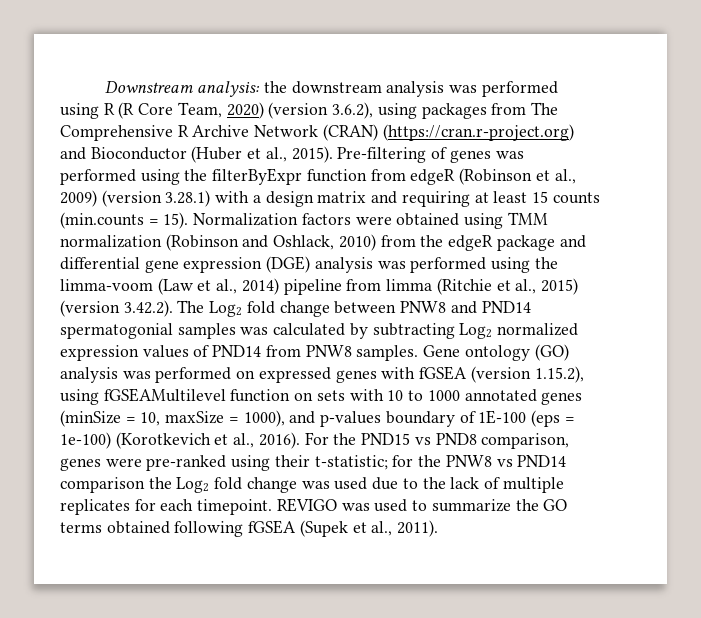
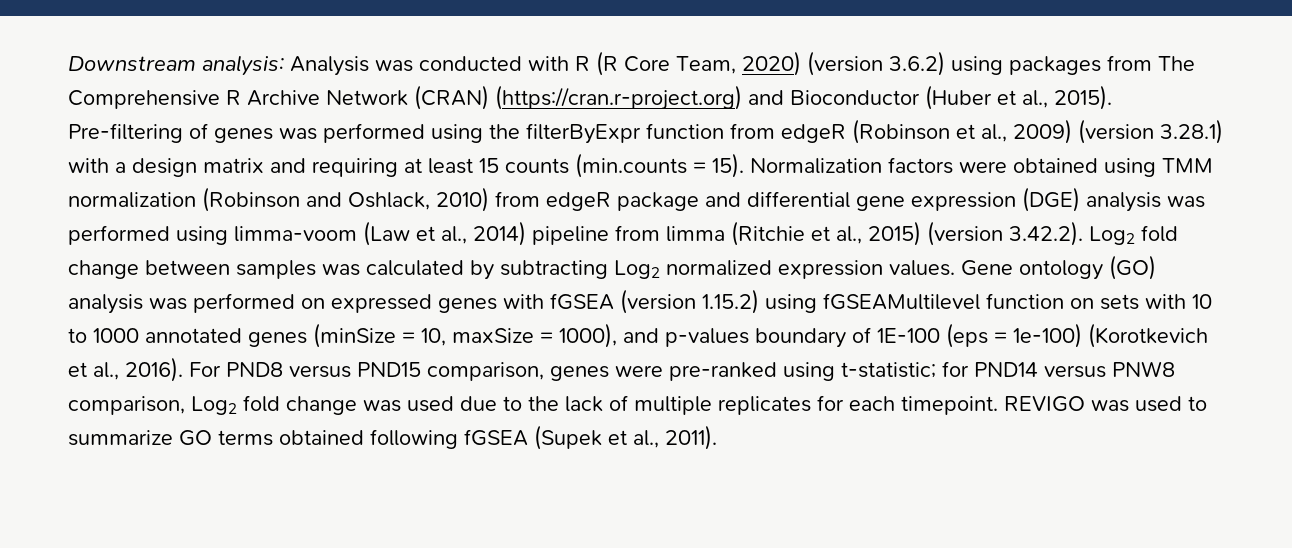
[263,81,558,97] [60,103,99,119] the downstream analysis was performed using -> [290,56,569,76] Analysis was conducted with
[332,102,374,119] 3.6.2), -> [889,51,945,76] 3.6.2)
[420,235,444,247] the -> (540, 199) none
[534,257,558,269] the -> (228, 235) none
[177,300,205,313] The -> (1083, 233) none
[400,301,531,314] [60,323,173,339] PNW8 and PND14 spermatogonial -> (230, 267) none
[142,345,419,361] values of PND14 from PNW8 samples. -> [889,260,955,276] values.
[534,366,584,383] 1.15.2), -> [702,289,759,314] 1.15.2)
[333,433,477,445] the PND15 vs PND8 -> [226,362,421,378] PND8 versus PND15
[274,455,310,467] their -> (835, 371) none
[418,455,567,467] [60,477,172,493] the PNW8 vs PND14 comparison the -> [974,361,1175,378] [68,396,185,415] PND14 versus PNW8 comparison,
[515,499,539,511] the -> (173, 438) none

